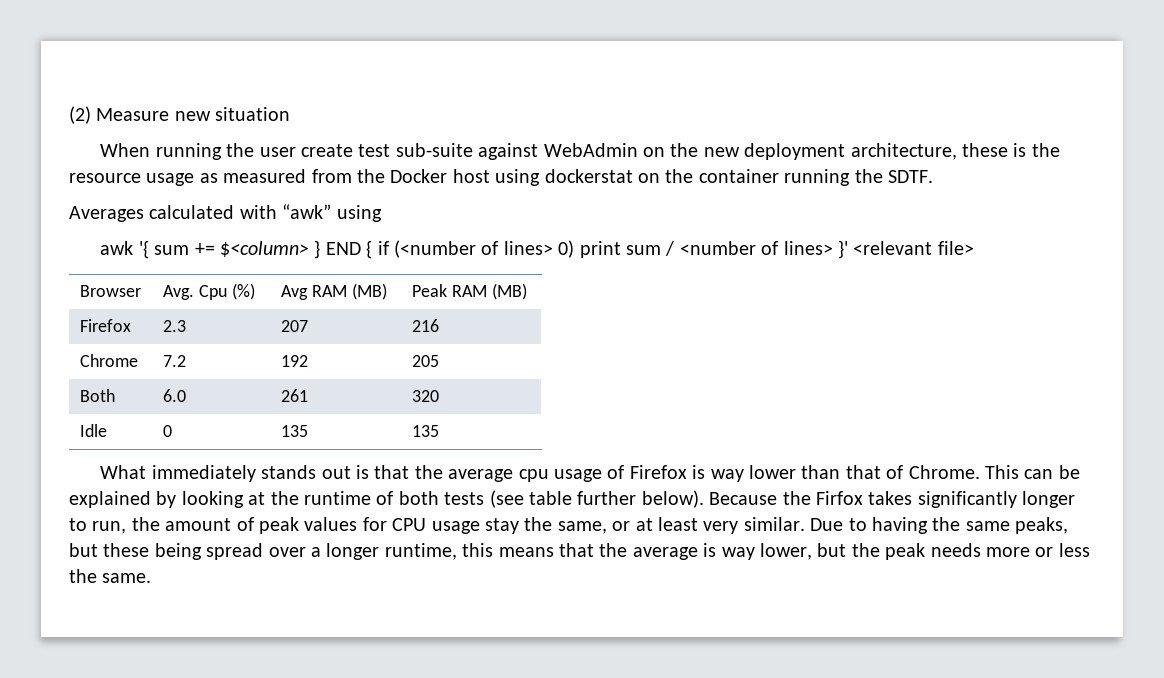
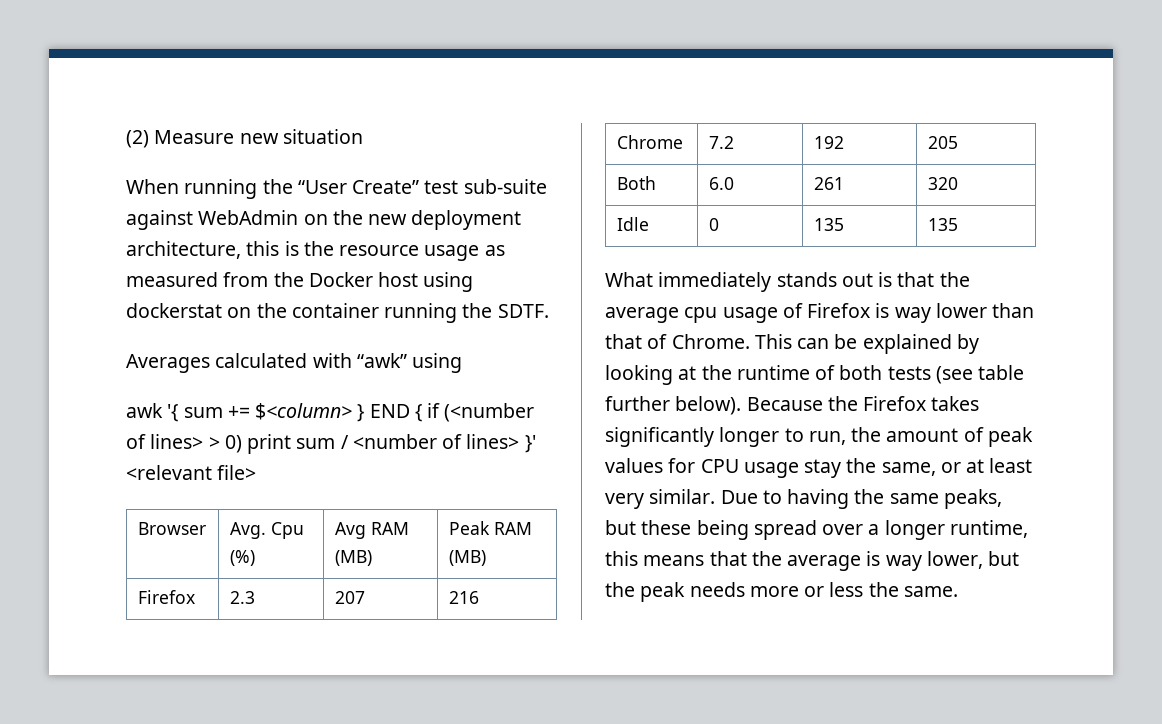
[259,144,354,157] user create -> [297,180,420,194] “User Create”
[962,143,1009,157] these -> [246,241,280,256] this
(553, 248) none -> [208,437,220,449] >
[815,491,863,505] Firfox -> [863,396,927,411] Firefox

